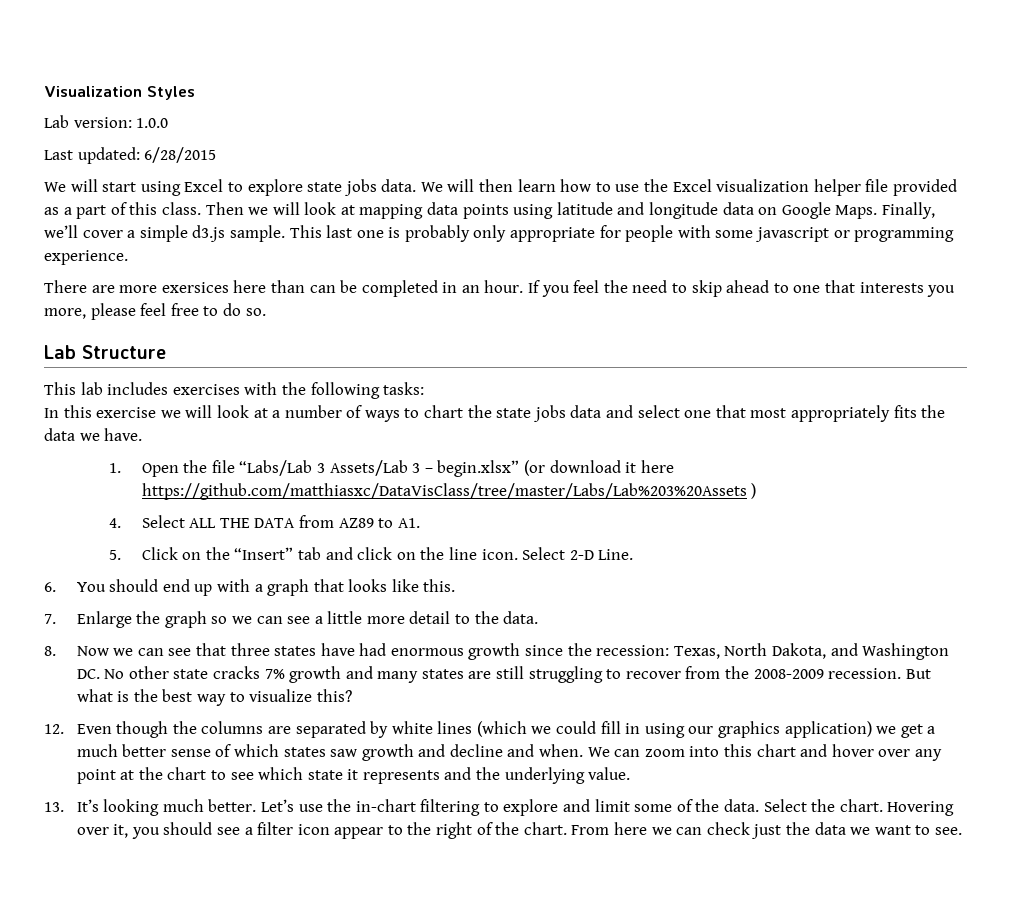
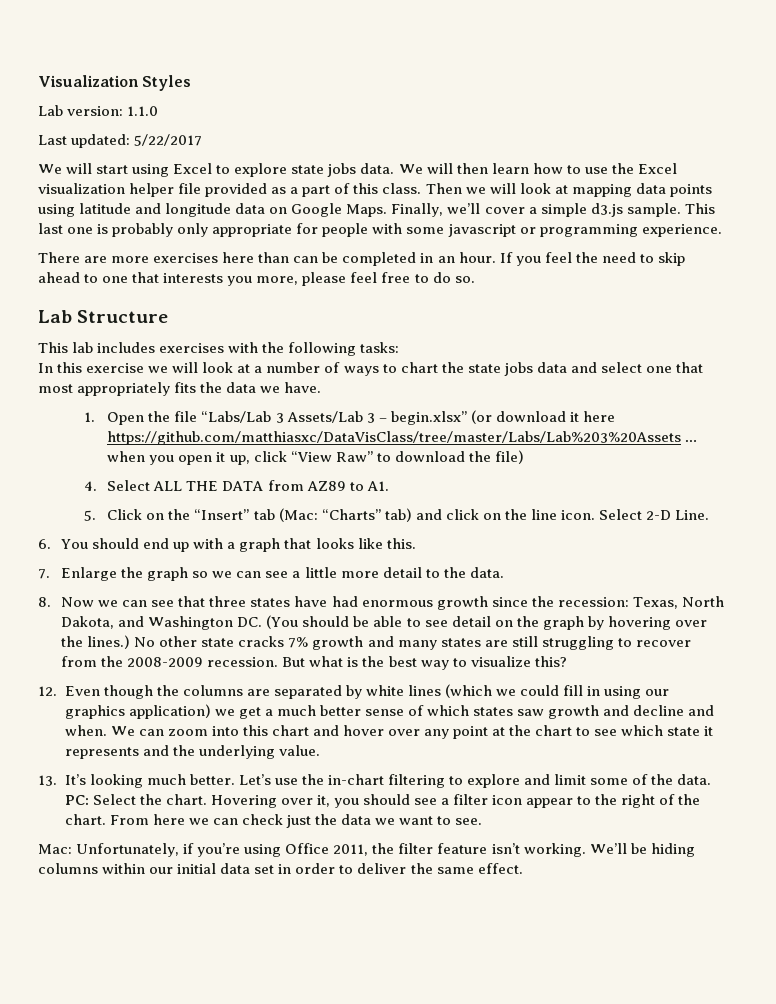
[136,118,169,128] 1.0.0 -> [127,106,159,116] 1.1.0
[144,147,217,163] 6/28/2015 -> [134,134,203,146] 5/22/2017
[161,282,229,293] exersices -> [153,253,219,263] exercises
[751,483,757,499] ) -> [685,440,698,442] [107,450,524,465] … when you open it up, click “View Raw” to download the file)
(322, 553) none -> [278,508,412,522] (Mac: “Charts” tab)
(100, 674) none -> [266,615,707,630] [61,635,131,649] (You should be able to see detail on the graph by hovering over the lines.)
(759, 805) none -> [64,795,89,805] PC:
(962, 831) none -> [38,843,695,857] [38,863,523,874] // Mac: Unfortunately, if you’re using Office 2011, the filter feature isn’t working. We’ll be hiding columns within our initial data set in order to deliver the same effect.

